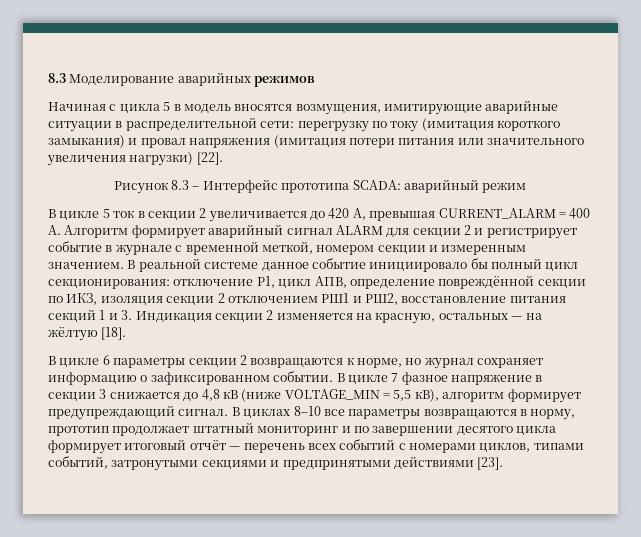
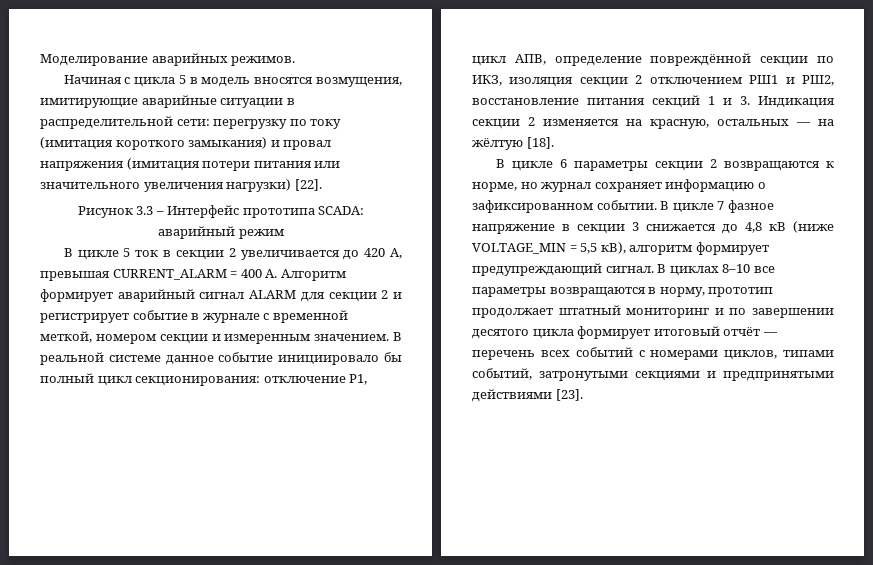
[48,73,66,83] 8.3 -> (40, 60) none
[254,76,315,87] режимов -> [231,56,296,66] режимов.
[171,180,190,190] 8.3 -> [136,206,154,215] 3.3

